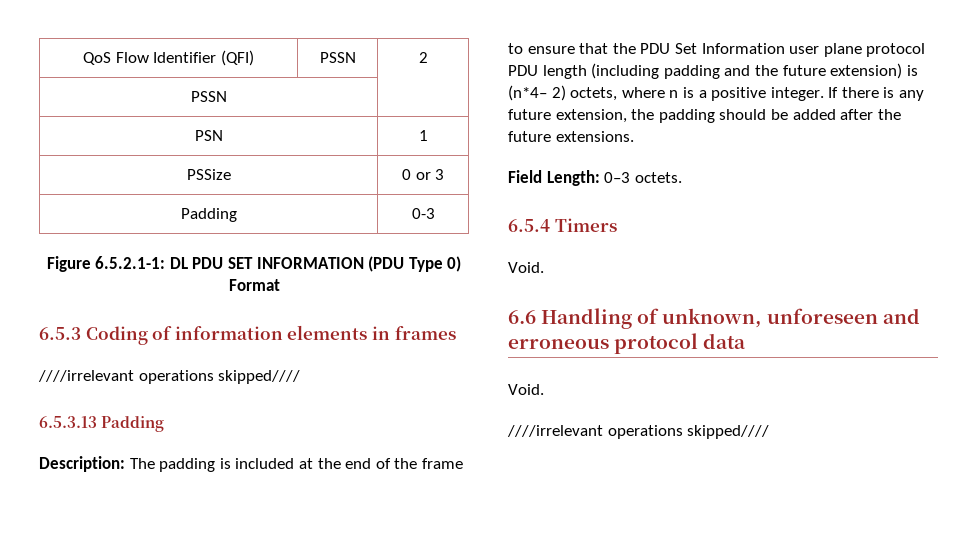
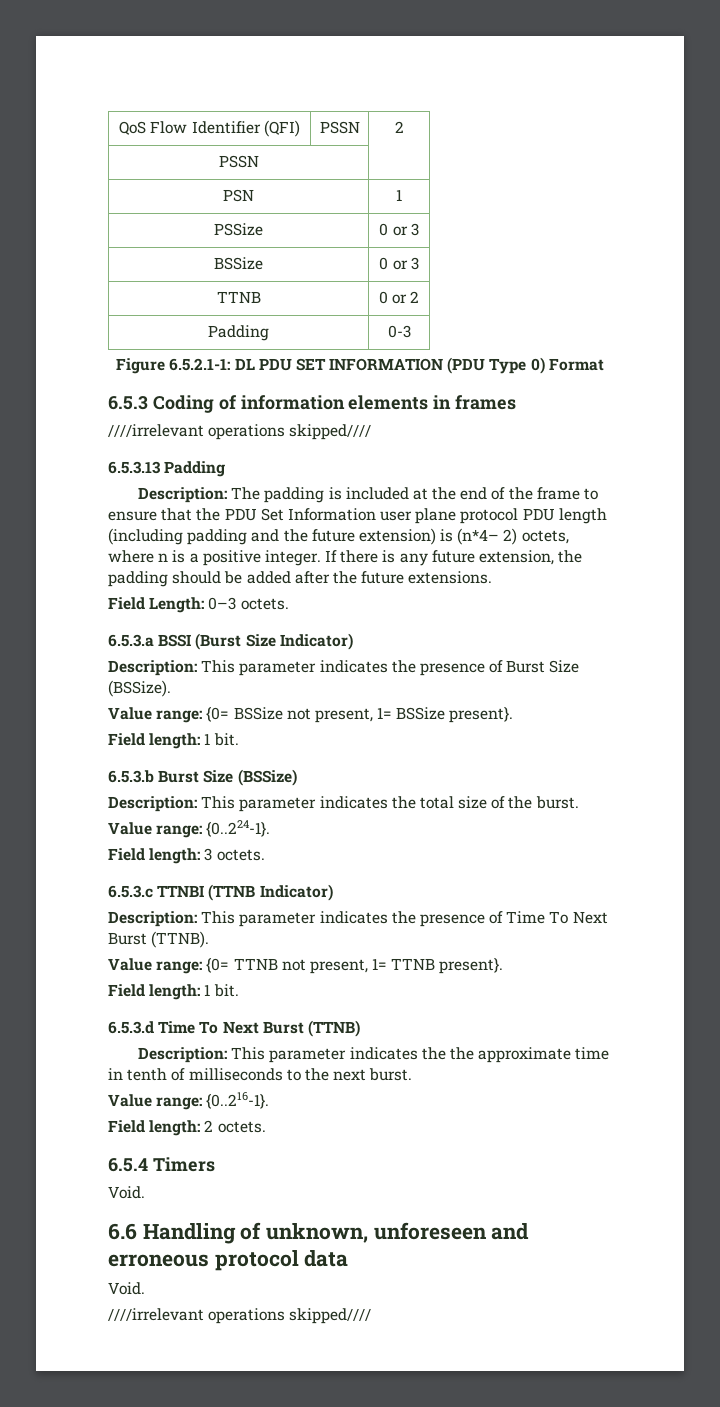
(445, 174) none -> [214,257,263,270] [379,257,419,270] [216,291,261,303] [378,291,420,304] // BSSize | 0 or 3 // TTNB | 0 or 2
(682, 177) none -> [108,633,353,650] [108,660,580,676] [108,680,171,697] [108,706,514,723] [108,733,239,749] [108,769,297,786] [108,796,579,812] [108,820,271,838] [108,848,265,864] [108,884,333,901] [108,911,608,927] [108,931,210,948] [108,957,504,974] [108,984,239,1000] [108,1020,360,1037] [137,1047,610,1063] [108,1068,413,1081] [108,1092,270,1110] [108,1120,266,1136] // 6.5.3.a BSSI (Burst Size Indicator) // Description: This parameter indicates the presence of Burst Size (BSSize). // Value range: {0= BSSize not present, 1= BSSize present}. // Field length: 1 bit. // 6.5.3.b Burst Size (BSSize) // Description: This parameter indicates the total size of the burst. // Value range: {0..224-1}. // Field length: 3 octets. // 6.5.3.c TTNBI (TTNB Indicator) // Description: This parameter indicates the presence of Time To Next Burst (TTNB). // Value range: {0= TTNB not present, 1= TTNB present}. // Field length: 1 bit. // 6.5.3.d Time To Next Burst (TTNB) // Description: This parameter indicates the the approximate time in tenth of milliseconds to the next burst. // Value range: {0..216-1}. // Field length: 2 octets.

